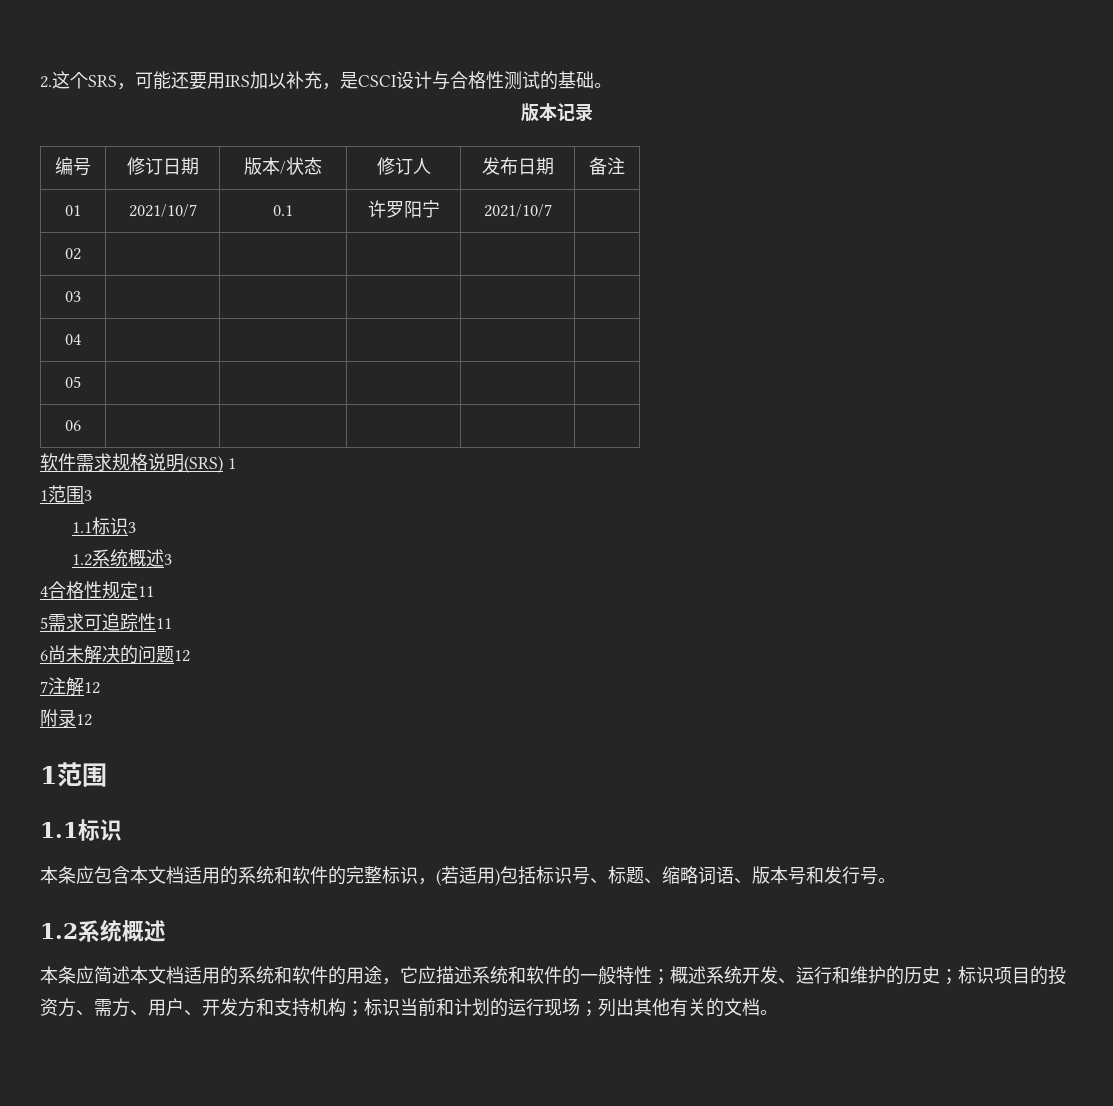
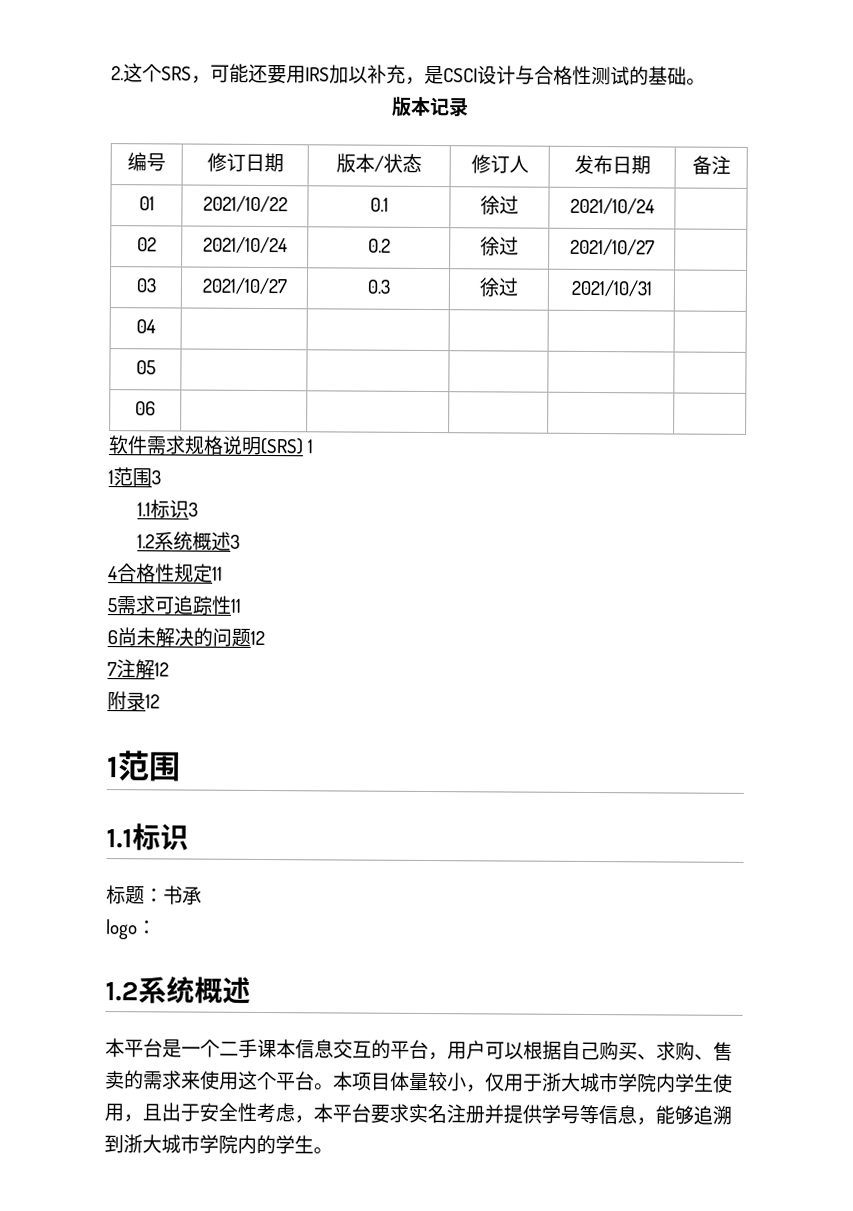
[128,204,197,217] 2021/10/7 -> [202,195,288,213] 2021/10/22
[367,200,440,218] [483,204,552,217] [65,248,81,260] [65,291,81,302] 许罗阳宁 | 2021/10/7 | // 02 | | | | | // 03 | | | | -> [480,195,519,216] [569,197,655,215] [136,237,157,252] [202,236,288,254] [367,238,391,253] [480,236,519,257] [569,238,655,256] [135,278,156,293] [201,277,287,295] [366,279,390,294] [479,277,519,298] [570,279,652,297] 徐过 | 2021/10/24 | // 02 | 2021/10/24 | 0.2 | 徐过 | 2021/10/27 | // 03 | 2021/10/27 | 0.3 | 徐过 | 2021/10/31
[40,866,896,886] [40,919,166,942] [40,966,1066,985] [40,998,760,1017] 本条应包含本文档适用的系统和软件的完整标识，(若适用)包括标识号、标题、缩略词语、版本号和发行号。 // 1.2系统概述 // 本条应简述本文档适用的系统和软件的用途，它应描述系统和软件的一般特性；概述系统开发、运行和维护的历史；标识项目的投资方、需方、用户、开发方和支持机构；标识当前和计划的运行现场；列出其他有关的文档 -> [106,885,202,905] [105,919,157,940] [105,976,251,1004] [105,1038,733,1061] [105,1070,733,1093] [104,1102,732,1126] [104,1134,314,1155] 标题：书承 // logo： // 1.2系统概述 // 本平台是一个二手课本信息交互的平台，用户可以根据自己购买、求购、售卖的需求来使用这个平台。本项目体量较小，仅用于浙大城市学院内学生使用，且出于安全性考虑，本平台要求实名注册并提供学号等信息，能够追溯到浙大城市学院内的学生

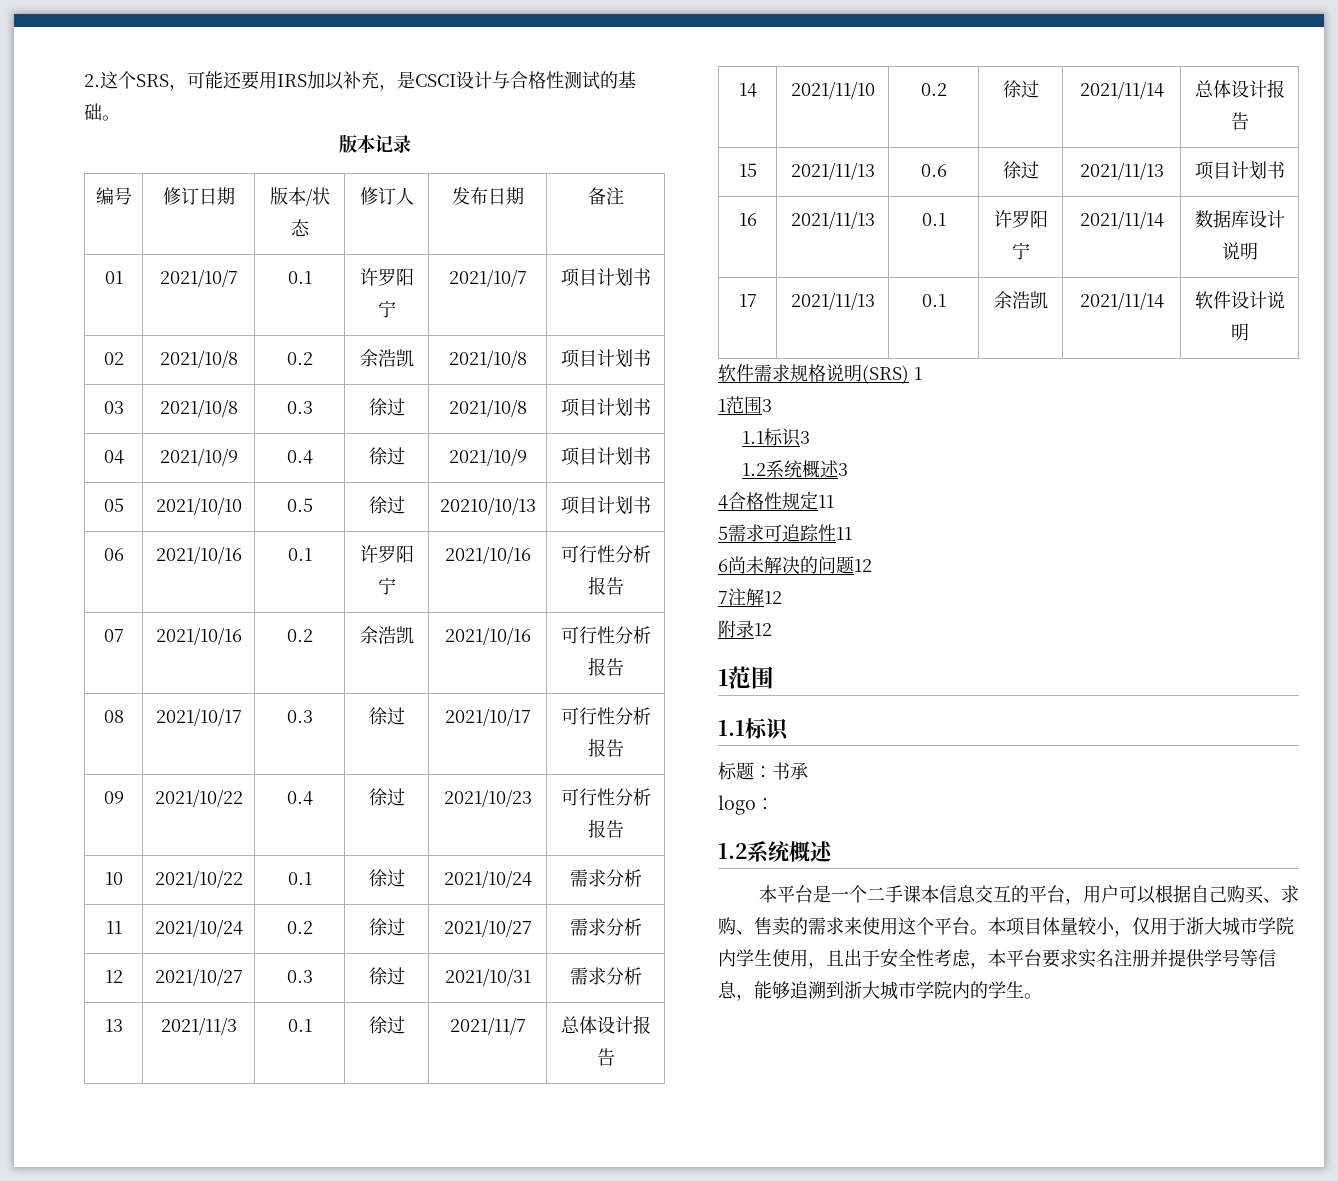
(155, 203) none -> [159,269,238,287] [287,271,312,284] [359,268,414,286] [377,300,396,318] [448,269,527,287] [560,268,651,287] [103,352,124,365] [159,350,238,368] [286,352,313,365] [359,349,414,367] [448,350,527,368] [560,349,651,368] [103,401,124,414] [159,399,238,417] [286,401,313,414] [368,398,405,416] [448,399,527,417] [560,398,651,417] [103,450,124,464] [159,448,238,466] [286,450,313,464] [368,447,405,465] [448,448,527,466] [560,447,651,466] [103,498,124,512] [155,497,242,515] [286,498,313,512] [368,496,405,514] [439,497,536,515] [560,496,651,515] [103,548,124,561] [155,546,242,564] [287,548,312,561] [359,545,414,563] [377,577,396,595] [444,546,531,564] [560,545,651,563] [587,576,624,595] [103,629,124,642] [155,627,242,645] [286,629,313,642] [359,626,414,644] [444,627,531,645] [560,626,651,644] [587,657,624,676] [103,710,124,723] [155,708,242,726] [286,710,313,723] [368,707,405,725] [444,708,531,726] [560,707,651,725] [587,738,624,757] [103,791,124,804] [154,789,243,807] [286,791,313,805] [368,788,405,806] [443,789,532,807] [560,788,651,806] [587,819,624,838] [104,872,123,885] | 2021/10/7 | 0.1 | 许罗阳宁 | 2021/10/7 | 项目计划书 // 02 | 2021/10/8 | 0.2 | 余浩凯 | 2021/10/8 | 项目计划书 // 03 | 2021/10/8 | 0.3 | 徐过 | 2021/10/8 | 项目计划书 // 04 | 2021/10/9 | 0.4 | 徐过 | 2021/10/9 | 项目计划书 // 05 | 2021/10/10 | 0.5 | 徐过 | 20210/10/13 | 项目计划书 // 06 | 2021/10/16 | 0.1 | 许罗阳宁 | 2021/10/16 | 可行性分析报告 // 07 | 2021/10/16 | 0.2 | 余浩凯 | 2021/10/16 | 可行性分析报告 // 08 | 2021/10/17 | 0.3 | 徐过 | 2021/10/17 | 可行性分析报告 // 09 | 2021/10/22 | 0.4 | 徐过 | 2021/10/23 | 可行性分析报告 // 10
[136,237,157,252] // 02 -> [569,869,642,887] [105,921,122,934] 需求分析 // 11
[135,278,156,293] // 03 -> [569,918,642,936] [104,970,123,983] 需求分析 // 12
[135,319,156,334] [135,360,156,375] [135,401,156,416] // 04 | | | | | // 05 | | | | | // 06 | | | | | -> [569,967,642,985] [104,1019,123,1032] [160,1017,237,1035] [287,1019,312,1032] [368,1016,405,1034] [449,1017,526,1035] [560,1015,651,1034] [596,1048,615,1066] [738,83,757,97] [790,81,875,99] [920,83,947,96] [1002,80,1039,98] [1079,81,1164,99] [1194,79,1285,98] [1230,112,1249,130] [738,163,757,177] [790,162,875,180] [920,164,947,177] [1002,161,1039,179] [1079,162,1164,180] [1194,161,1285,180] [738,213,757,226] [790,211,875,229] [921,213,946,226] [993,210,1048,228] [1011,242,1030,260] [1079,211,1164,229] [1194,210,1285,228] [1221,242,1258,260] [738,294,757,307] [790,292,875,310] [921,294,946,307] [993,291,1048,309] [1079,292,1164,310] [1194,291,1285,309] [1230,323,1249,341] 需求分析 // 13 | 2021/11/3 | 0.1 | 徐过 | 2021/11/7 | 总体设计报告 // 14 | 2021/11/10 | 0.2 | 徐过 | 2021/11/14 | 总体设计报告 // 15 | 2021/11/13 | 0.6 | 徐过 | 2021/11/13 | 项目计划书 // 16 | 2021/11/13 | 0.1 | 许罗阳宁 | 2021/11/14 | 数据库设计说明 // 17 | 2021/11/13 | 0.1 | 余浩凯 | 2021/11/14 | 软件设计说明

